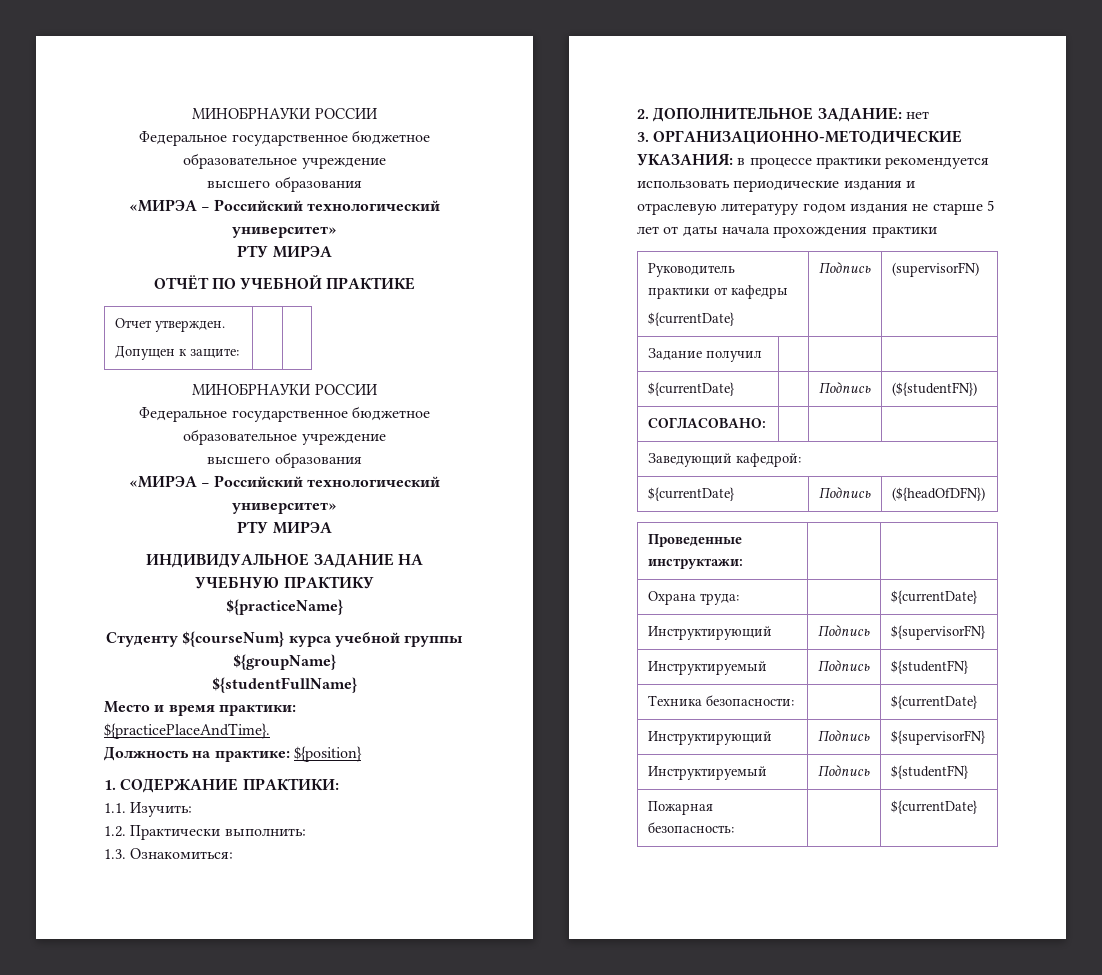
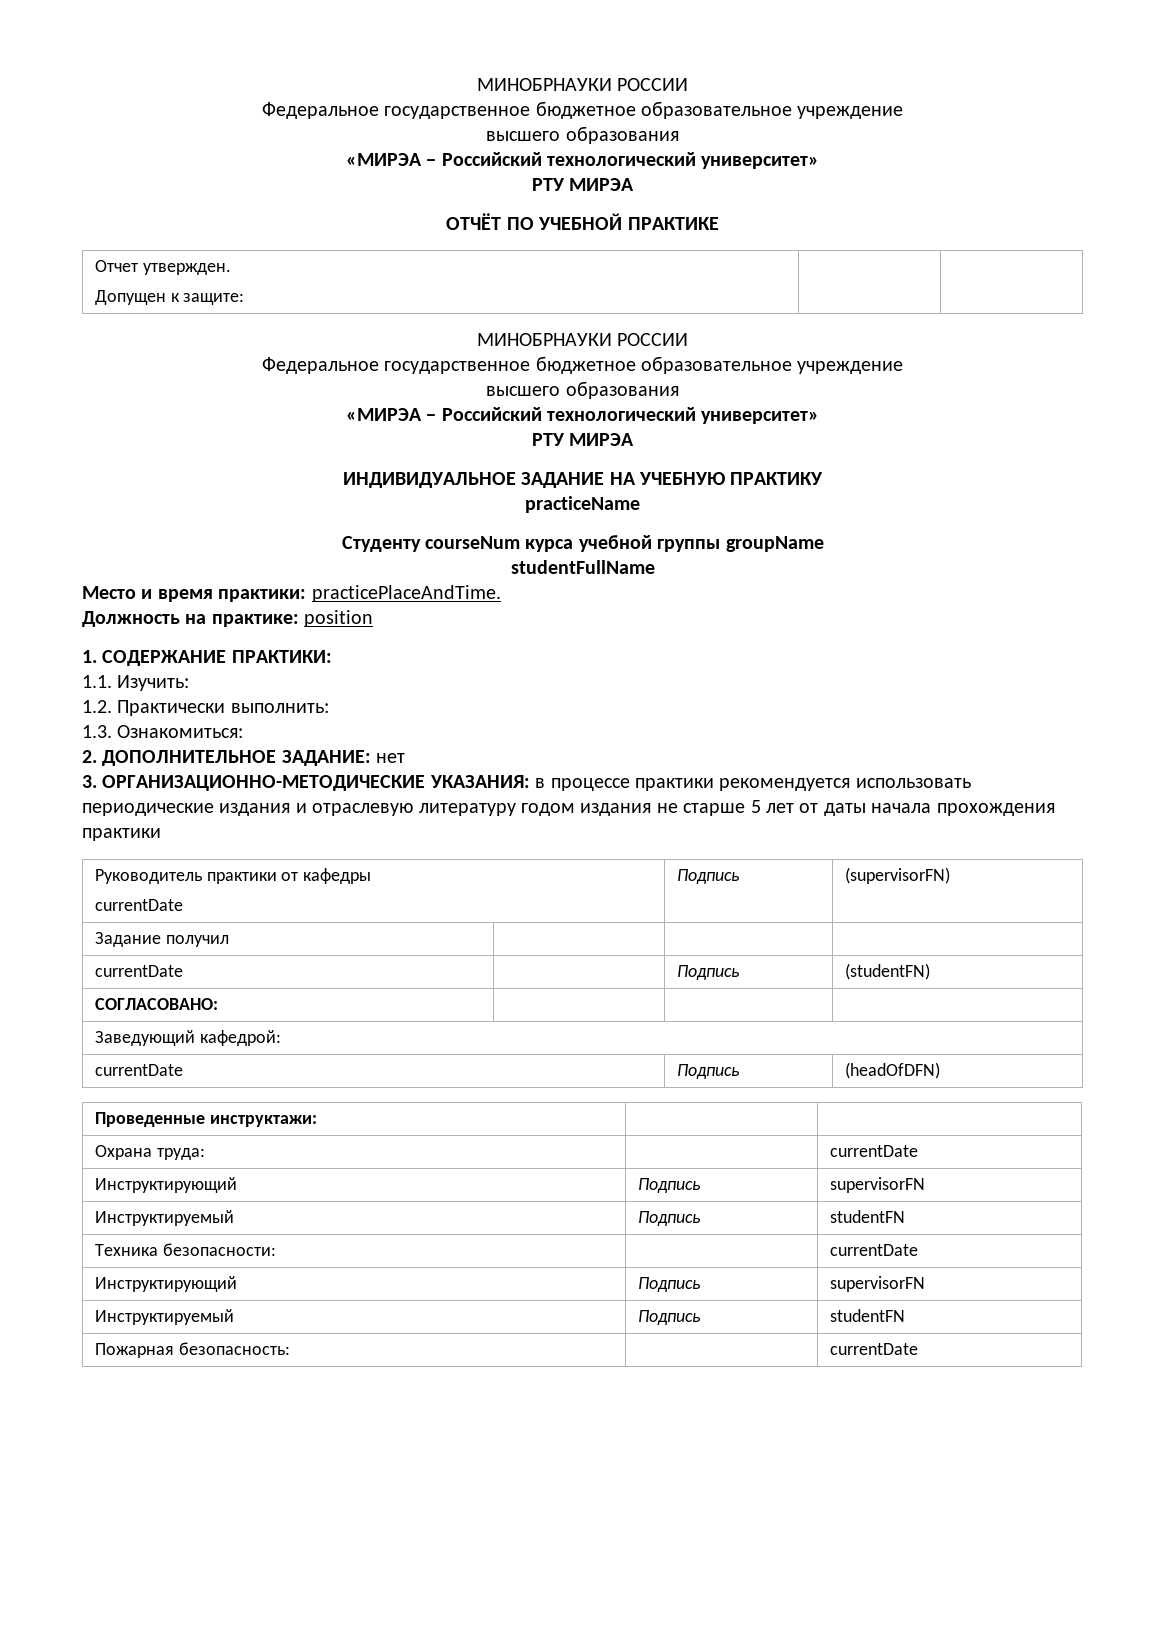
[226,599,343,615] ${practiceName} -> [525,496,640,513] practiceName
[182,631,285,647] ${courseNum} -> [424,536,520,549] courseNum
[233,654,336,670] [212,677,357,693] ${groupName} // ${studentFullName} -> [725,536,824,552] [510,560,655,574] groupName // studentFullName
[104,723,270,739] ${practicePlaceAndTime}. -> [311,585,501,602] practicePlaceAndTime.
[293,746,362,762] ${position} -> [304,610,374,627] position
[647,312,734,326] ${currentDate} -> [94,899,183,911] currentDate
[647,382,734,396] [818,382,871,393] [891,382,977,396] ${currentDate} | | Подпись | (${studentFN}) -> [94,965,183,977] [676,965,739,980] [844,963,930,980] currentDate | | Подпись | (studentFN)
[647,487,734,501] [818,487,871,498] [891,487,985,501] ${currentDate} | Подпись | (${headOfDFN}) -> [94,1064,183,1076] [676,1064,739,1079] [844,1062,940,1079] currentDate | Подпись | (headOfDFN)
[890,590,977,604] [647,626,772,640] [817,625,870,636] [890,625,985,640] [647,661,767,675] [817,660,870,671] [890,660,968,674] ${currentDate} // Инструктирующий | Подпись | ${supervisorFN} // Инструктируемый | Подпись | ${studentFN} -> [829,1145,918,1157] [94,1177,237,1193] [637,1178,700,1193] [829,1177,925,1193] [94,1210,234,1226] [637,1211,700,1226] [829,1210,905,1223] currentDate // Инструктирующий | Подпись | supervisorFN // Инструктируемый | Подпись | studentFN
[890,695,977,709] [647,731,772,745] [817,730,870,741] [890,730,985,745] [647,766,767,780] [817,765,870,776] [890,765,968,779] ${currentDate} // Инструктирующий | Подпись | ${supervisorFN} // Инструктируемый | Подпись | ${studentFN} -> [829,1244,918,1256] [94,1276,237,1292] [637,1277,700,1292] [829,1276,925,1292] [94,1309,234,1325] [637,1310,700,1325] [829,1309,905,1322] currentDate // Инструктирующий | Подпись | supervisorFN // Инструктируемый | Подпись | studentFN
[890,800,977,814] ${currentDate} -> [829,1343,918,1355] currentDate

